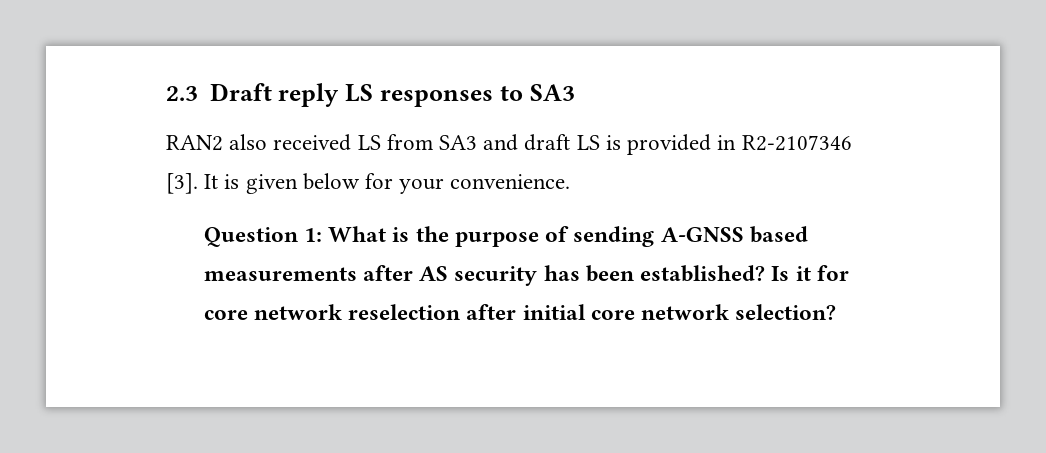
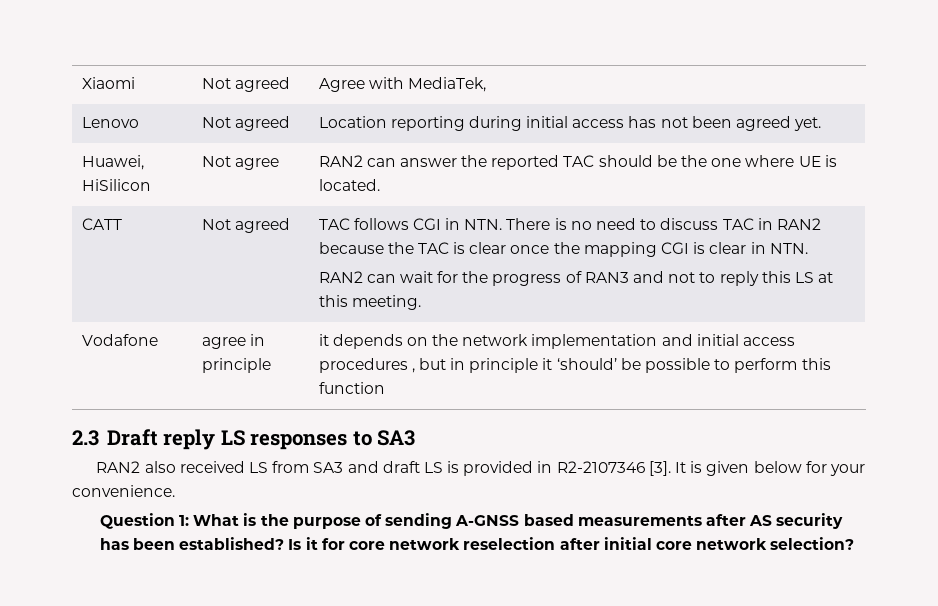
(166, 93) none -> [81,77,135,89] [201,77,290,92] [318,77,486,92] [81,117,139,128] [201,116,290,131] [318,116,822,131] [81,155,144,170] [81,179,151,191] [201,156,279,170] [318,155,837,170] [318,179,380,191] [81,218,122,230] [201,218,290,233] [318,218,821,230] [318,242,808,257] [318,271,834,286] [318,295,421,310] [81,334,158,346] [201,334,265,349] [201,358,271,373] [318,334,795,349] [318,358,831,373] [318,382,385,394] Xiaomi | Not agreed | Agree with MediaTek, // Lenovo | Not agreed | Location reporting during initial access has not been agreed yet. // Huawei, HiSilicon | Not agree | RAN2 can answer the reported TAC should be the one where UE is located. // CATT | Not agreed | TAC follows CGI in NTN. There is no need to discuss TAC in RAN2 because the TAC is clear once the mapping CGI is clear in NTN. // RAN2 can wait for the progress of RAN3 and not to reply this LS at this meeting. // Vodafone | agree in principle | it depends on the network implementation and initial access procedures , but in principle it ‘should’ be possible to perform this function //

